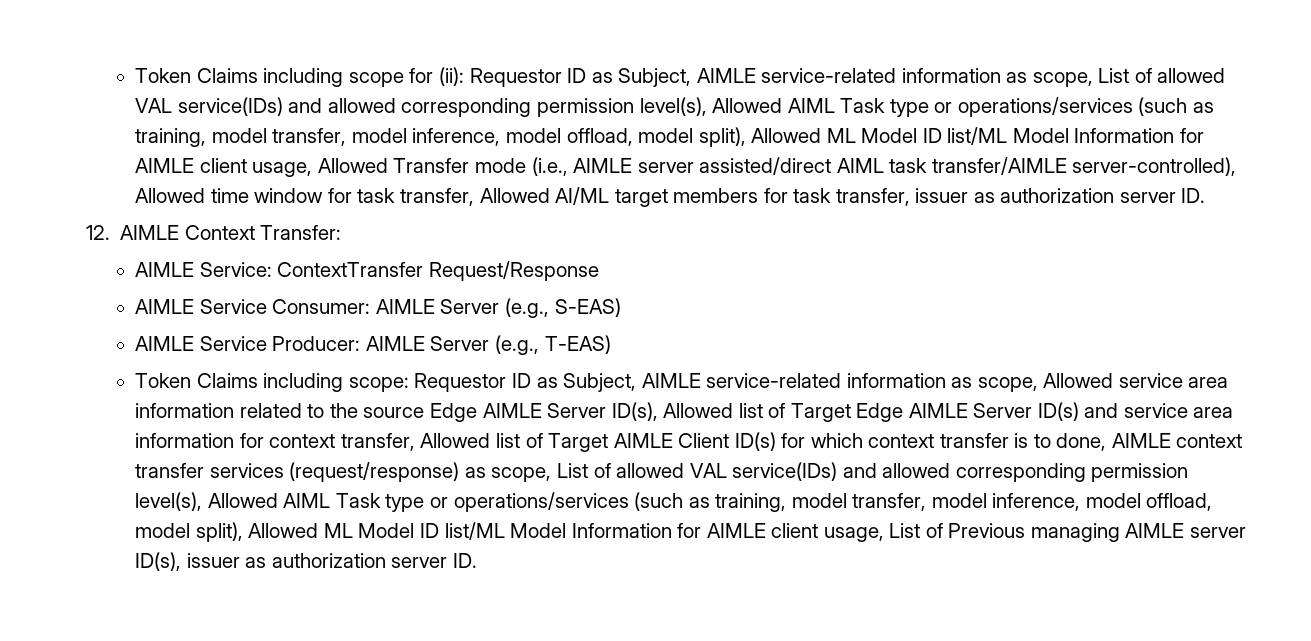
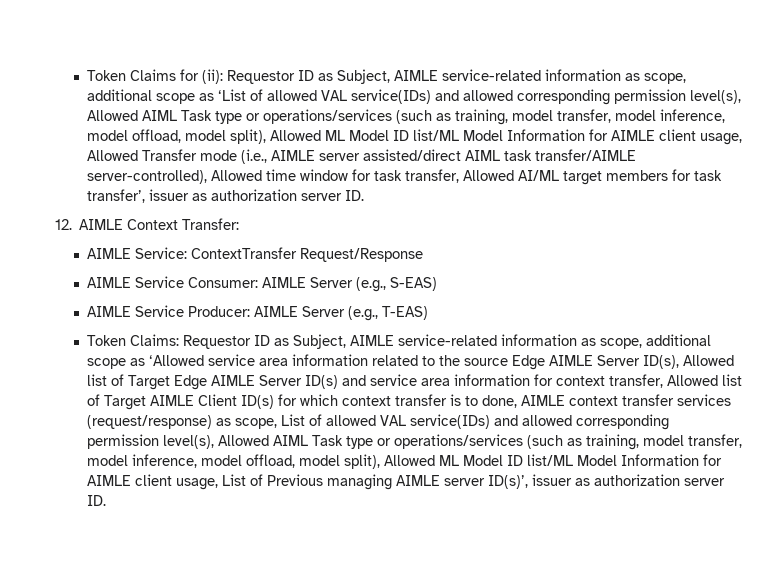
[135,68,404,87] Token Claims including scope -> [87,69,177,81] Token Claims
[1098,68,1130,83] List -> [87,89,247,104] additional scope as ‘List
[835,188,910,206] transfer, -> [87,189,146,203] transfer’,
[196,373,1114,392] Claims including scope: Requestor ID as Subject, AIMLE service-related information as scope, Allowed -> [130,334,712,349] [87,355,205,369] Claims: Requestor ID as Subject, AIMLE service-related information as scope, additional scope as ‘Allowed
[135,552,182,571] ID(s), -> [488,475,529,489] ID(s)’,

